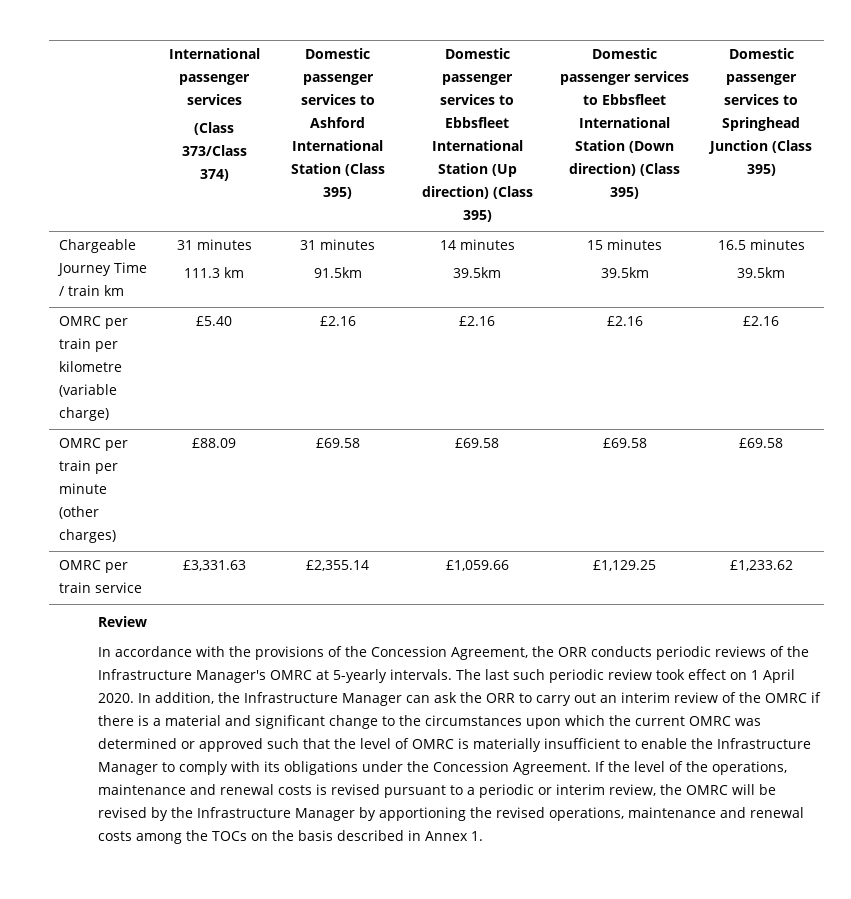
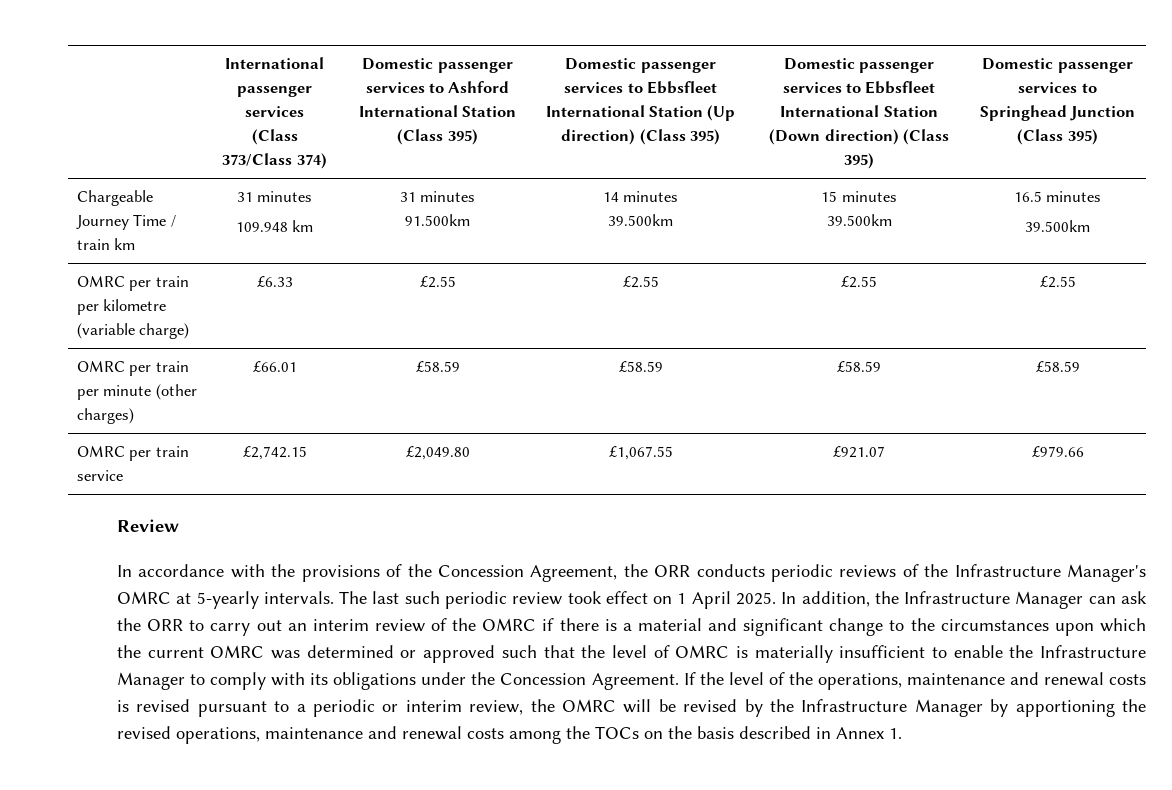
[184,267,244,278] [300,239,375,250] [313,267,362,278] 111.3 km | 31 minutes // 91.5km -> [235,220,314,232] [399,191,476,202] [405,214,470,226] 109.948 km | 31 minutes // 91.500km
[453,267,501,278] 39.5km -> [608,214,673,226] 39.500km
[600,267,649,278] 39.5km -> [826,214,892,226] 39.500km
[737,267,785,278] 39.5km -> [1025,220,1090,232] 39.500km
[196,316,232,326] [319,316,356,326] [459,316,495,326] [606,316,643,326] [743,316,779,326] £5.40 | £2.16 | £2.16 | £2.16 | £2.16 -> [256,276,293,287] [419,276,456,288] [622,276,659,288] [841,276,877,288] [1039,276,1076,288] £6.33 | £2.55 | £2.55 | £2.55 | £2.55
[192,438,236,448] [315,438,360,448] [455,438,499,448] [602,438,647,448] [739,438,783,448] £88.09 | £69.58 | £69.58 | £69.58 | £69.58 -> [252,361,297,372] [415,361,460,372] [618,361,663,372] [837,361,881,372] [1035,361,1080,372] £66.01 | £58.59 | £58.59 | £58.59 | £58.59
[182,560,246,571] [306,560,369,571] [445,560,509,571] [592,560,656,571] [729,560,793,571] £3,331.63 | £2,355.14 | £1,059.66 | £1,129.25 | £1,233.62 -> [242,446,307,460] [405,446,470,460] [608,446,673,460] [833,446,885,458] [1031,446,1084,457] £2,742.15 | £2,049.80 | £1,067.55 | £921.07 | £979.66
[98,693,135,703] 2020. -> [736,592,777,605] 2025.

